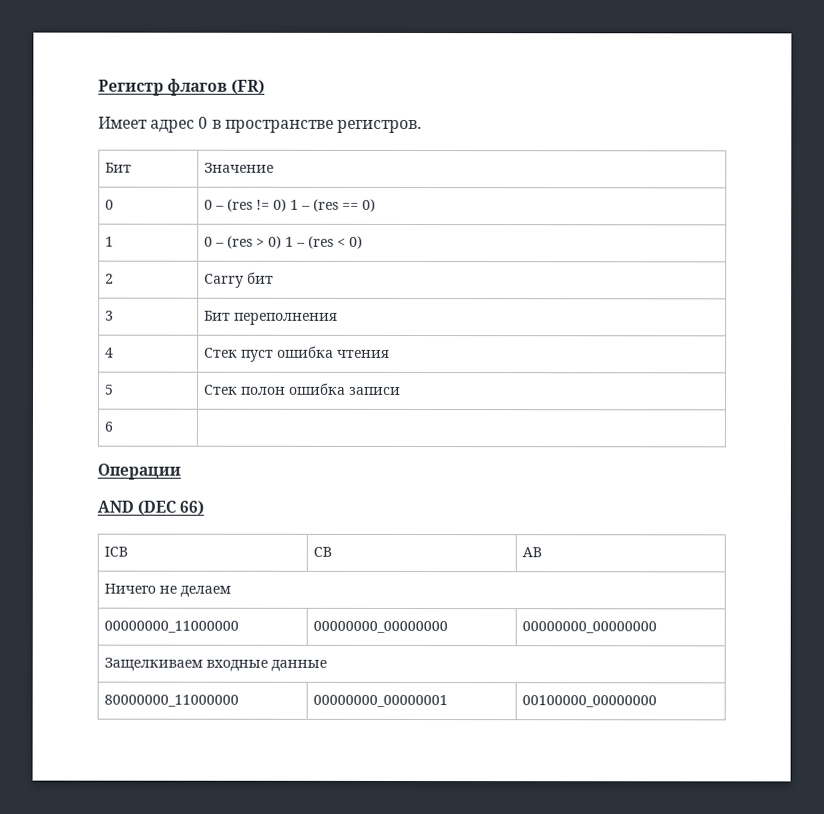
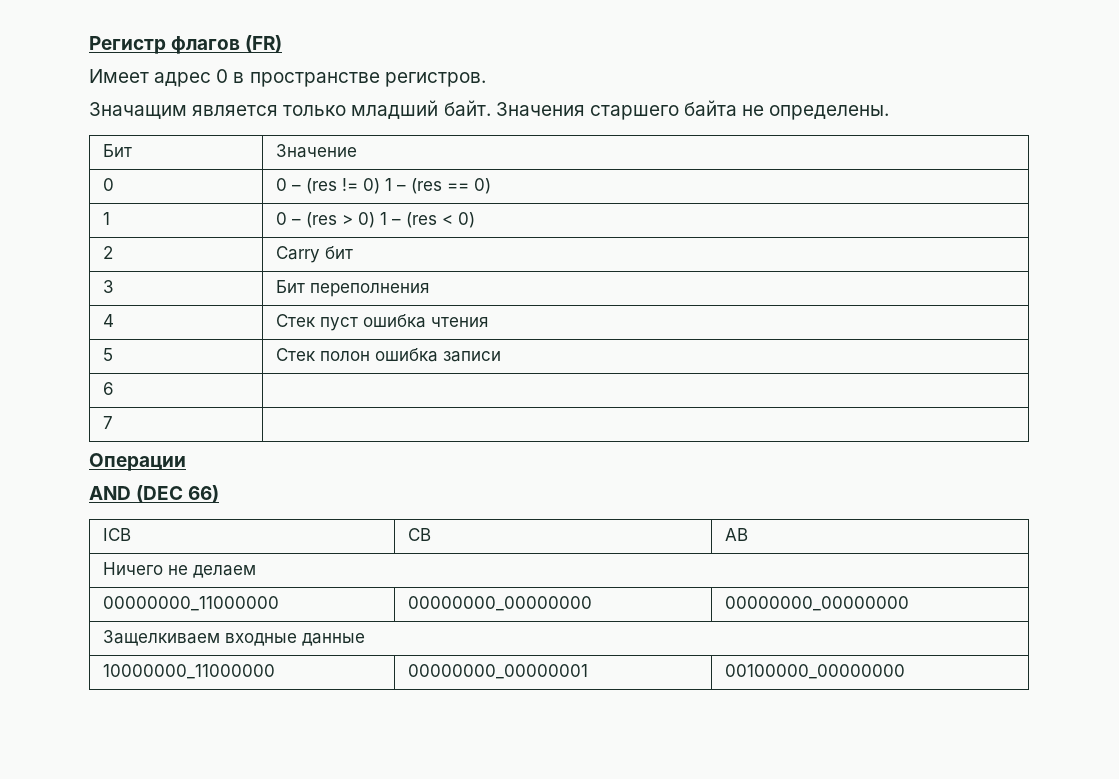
(422, 126) none -> [89,100,890,120] // Значащим является только младший байт. Значения старшего байта не определены.
(113, 426) none -> [103,416,114,429] // 7 |
[103,694,239,707] 80000000_11000000 -> [103,664,276,679] 10000000_11000000

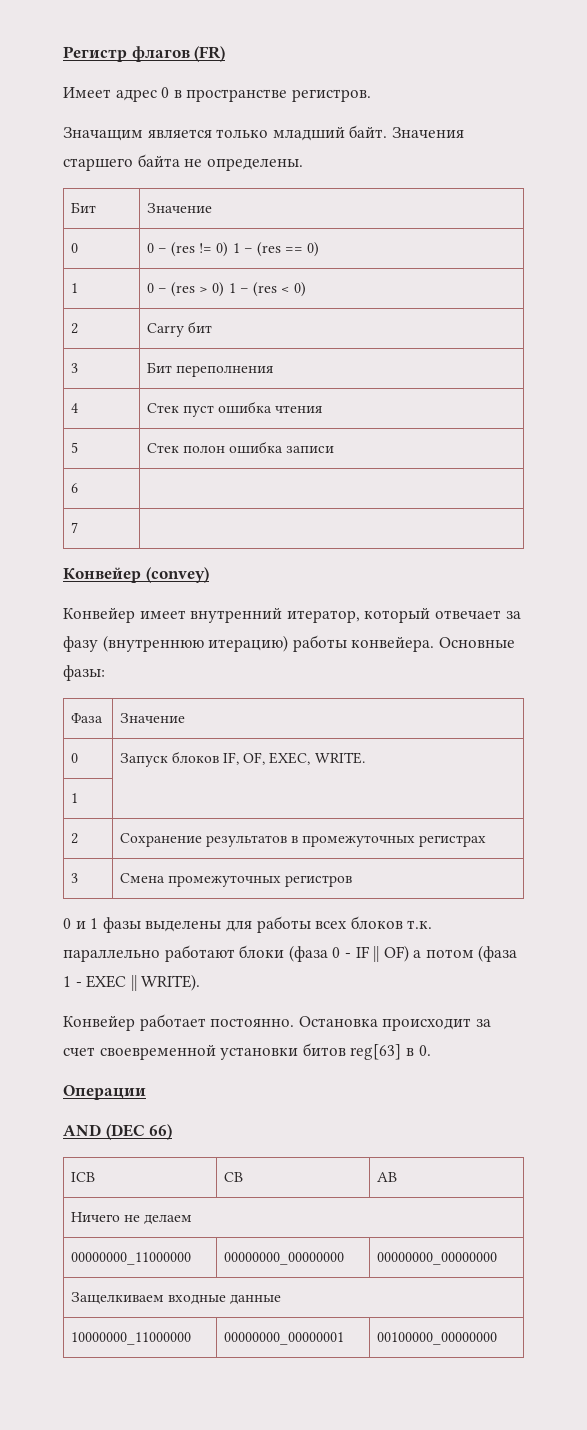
(114, 422) none -> [63,567,209,583] [63,607,521,623] [63,635,515,652] [63,665,105,681] [70,713,103,723] [119,713,185,723] [70,753,78,763] [119,751,365,767] [70,793,78,803] [70,833,78,844] [119,833,487,847] [70,873,78,883] [119,873,352,887] [63,916,433,933] [63,945,518,962] [63,974,201,991] [63,1014,491,1031] [63,1043,431,1060] // Конвейер (convey) // Конвейер имеет внутренний итератор, который отвечает за фазу (внутреннюю итерацию) работы конвейера. Основные фазы: // Фаза | Значение // 0 | Запуск блоков IF, OF, EXEC, WRITE. // 1 | // 2 | Сохранение результатов в промежуточных регистрах // 3 | Смена промежуточных регистров // 0 и 1 фазы выделены для работы всех блоков т.к. параллельно работают блоки (фаза 0 - IF || OF) а потом (фаза 1 - EXEC || WRITE). // Конвейер работает постоянно. Остановка происходит за счет своевременной установки битов reg[63] в 0.

